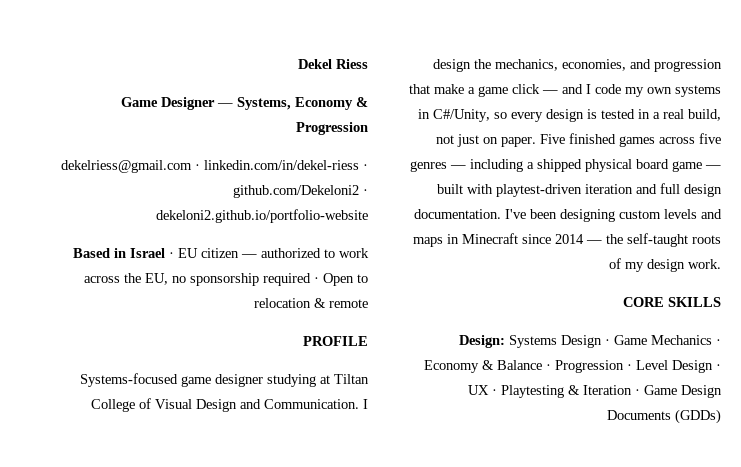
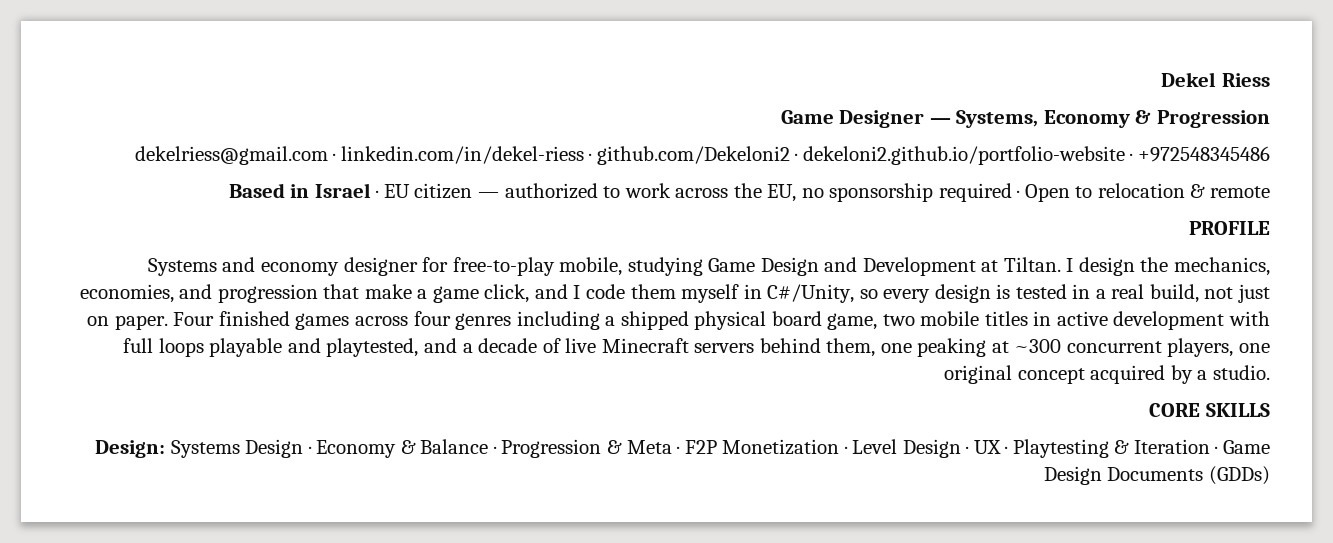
(368, 216) none -> [1130,146,1270,162] · +972548345486
[80,373,369,387] [91,398,359,412] Systems-focused game designer studying at Tiltan College of Visual Design and Communication. -> [147,257,1061,276] Systems and economy designer for free-to-play mobile, studying Game Design and Development at Tiltan.
[512,84,558,94] click — -> [484,284,530,303] click,
[625,85,721,97] my own systems -> [630,284,740,303] them myself
[540,134,565,144] Five -> [173,312,215,326] Four
[699,133,721,144] [410,161,466,172] five genres — -> [413,311,512,330] four genres
[672,161,721,172] [437,183,722,197] [414,209,722,222] [413,233,721,247] [609,258,721,272] game — built with playtest-driven iteration and full design documentation. I've been designing custom levels and maps in Minecraft since 2014 — the self-taught roots of my design work. -> [827,311,1270,330] [123,338,1270,357] [944,365,1271,384] game, two mobile titles in active development with full loops playable and playtested, and a decade of live Minecraft servers behind them, one peaking at ~300 concurrent players, one original concept acquired by a studio.
[614,335,721,345] Game Mechanics · -> (312, 450) none
(624, 366) none -> [606,439,840,455] & Meta · F2P Monetization

